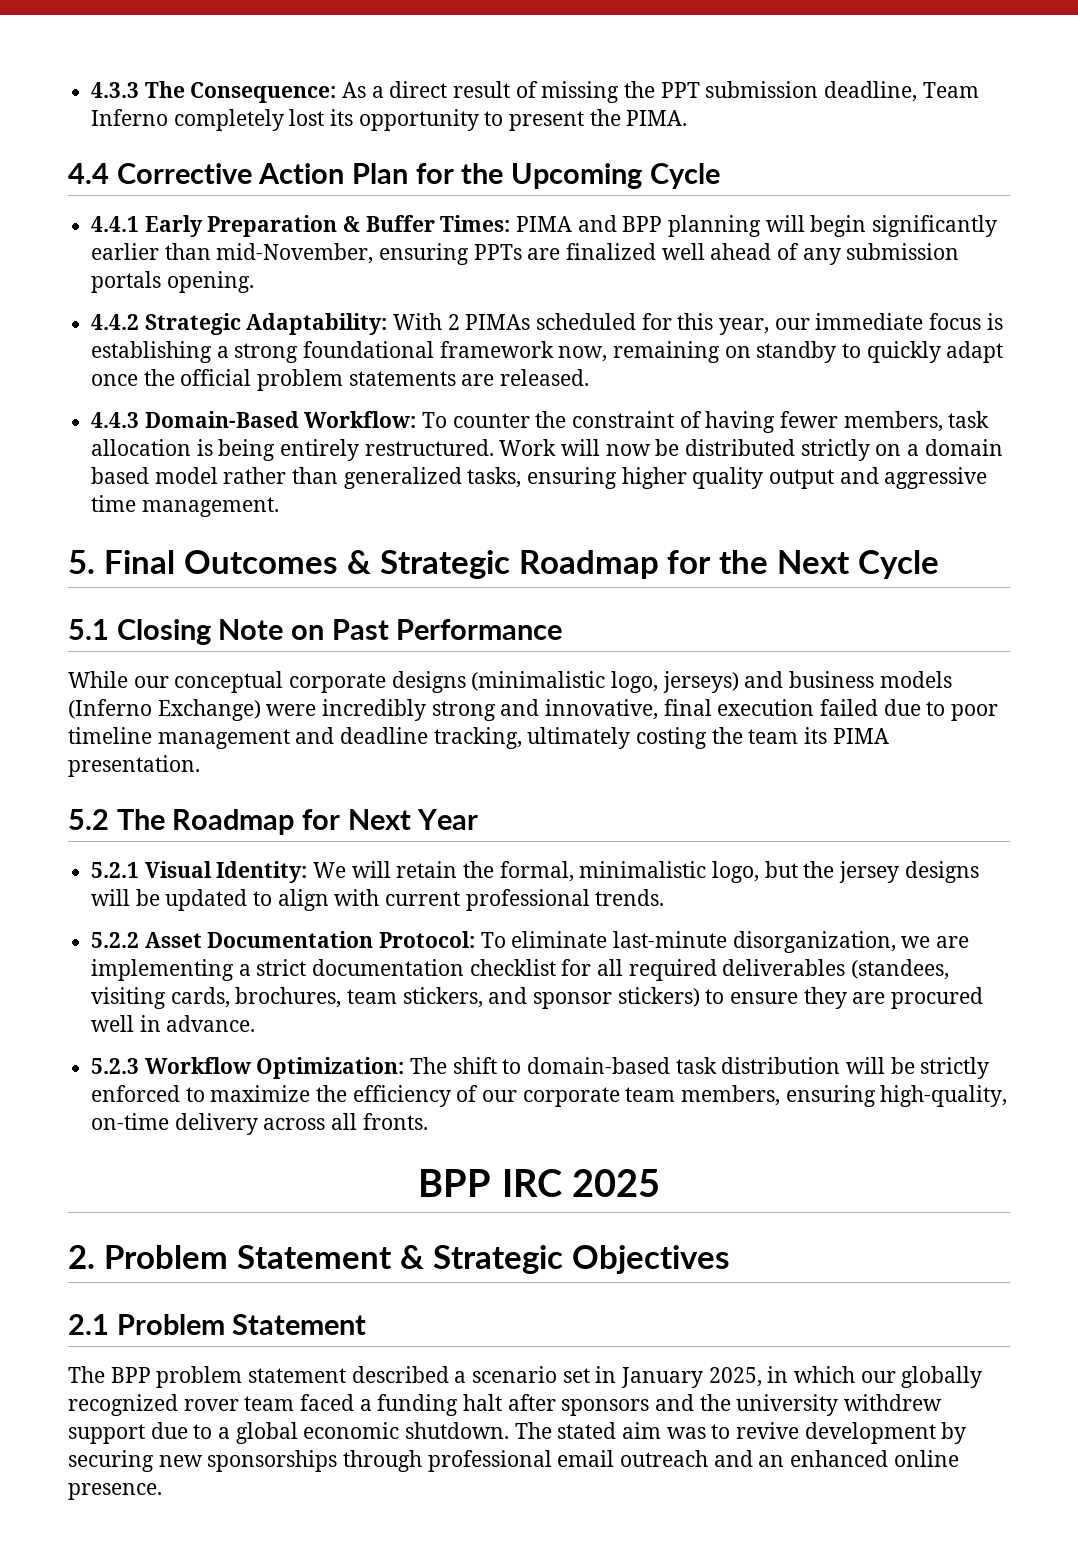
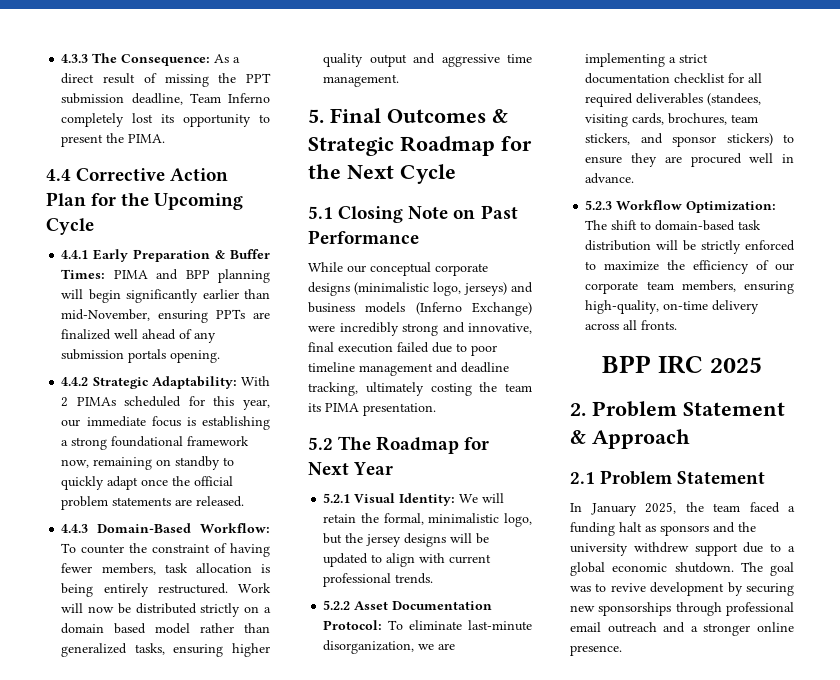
[432,1245,730,1274] Strategic Objectives -> [592,429,690,449] Approach
[68,1366,983,1388] [68,1394,239,1416] The BPP problem statement described a scenario set in January 2025, in which our globally recognized rover -> [570,502,704,516] In January 2025, the
[507,1394,556,1411] after -> [645,526,656,532] as
[557,1422,662,1439] stated aim -> [770,562,794,576] goal
[758,1450,889,1467] an enhanced -> [690,623,751,636] a stronger

